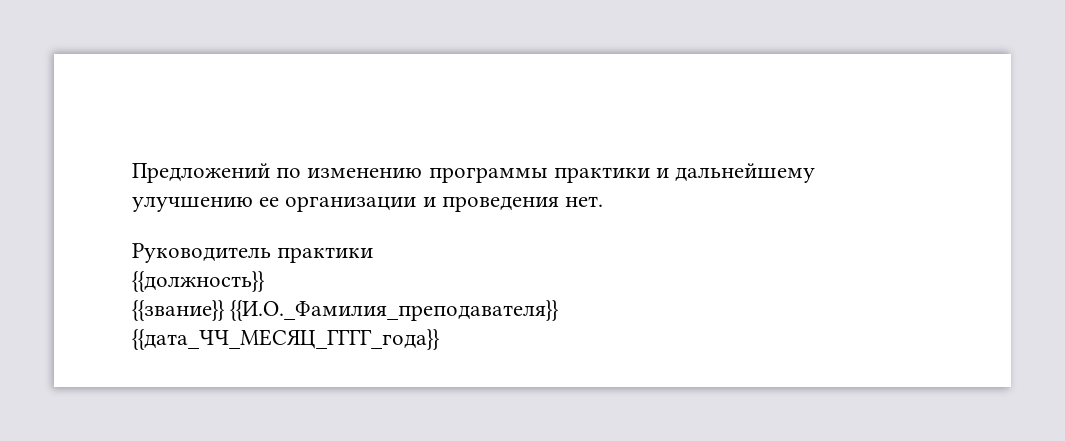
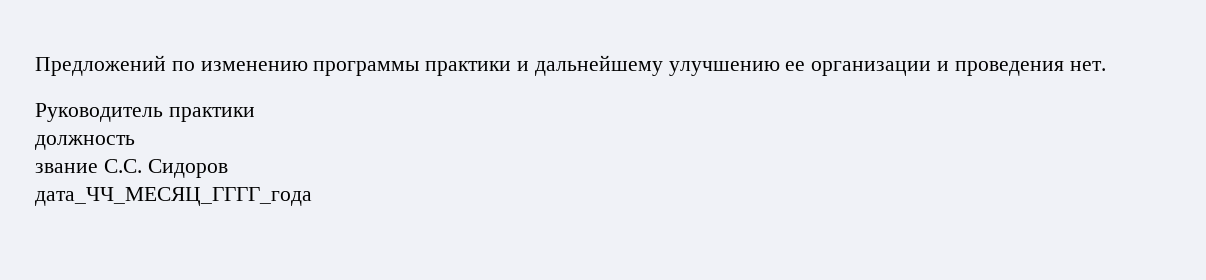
[132,271,265,292] [132,300,560,321] [132,329,440,350] {{должность}} // {{звание}} {{И.О._Фамилия_преподавателя}} // {{дата_ЧЧ_МЕСЯЦ_ГГГГ_года}} -> [35,135,135,150] [35,159,228,178] [35,187,312,206] должность // звание С.С. Сидоров // дата_ЧЧ_МЕСЯЦ_ГГГГ_года

